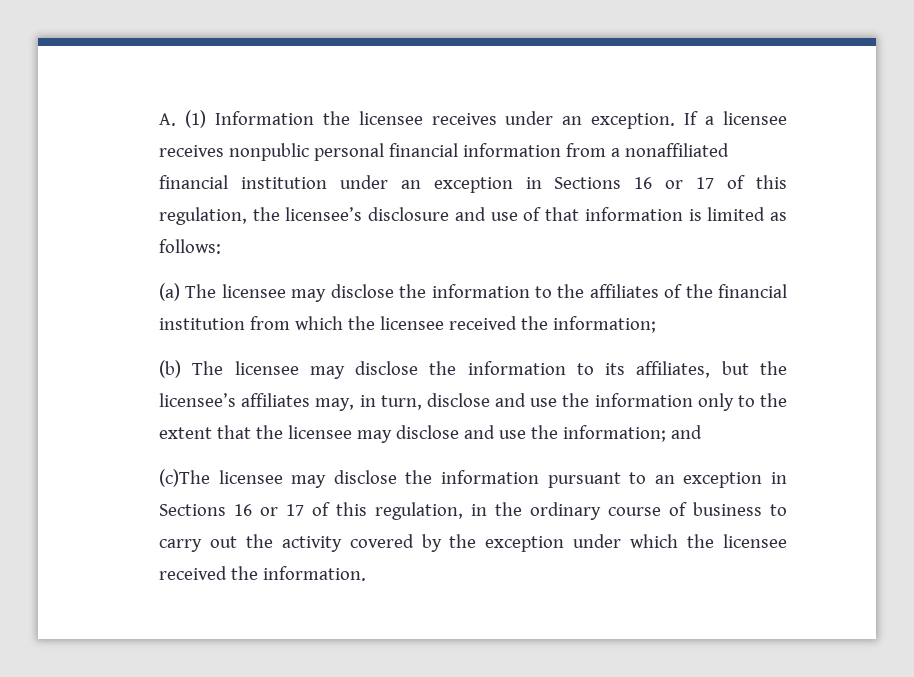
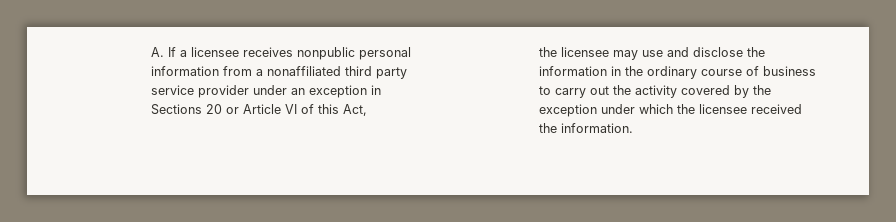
[184,110,676,129] (1) Information the licensee receives under an exception. -> (164, 52) none
[388,143,458,157] financial -> (411, 53) none
[159,175,327,189] financial institution -> [344,66,407,79] [150,85,249,98] third party service provider
[634,175,787,189] [159,207,787,225] [159,239,222,254] [159,283,787,302] [159,316,656,333] [159,360,787,379] [159,393,787,411] [159,425,702,443] [159,469,787,488] [159,502,464,520] 16 or 17 of this regulation, the licensee’s disclosure and use of that information is limited as follows: // (a) The licensee may disclose the information to the affiliates of the financial institution from which the licensee received the information; // (b) The licensee may disclose the information to its affiliates, but the licensee’s affiliates may, in turn, disclose and use the information only to the extent that the licensee may disclose and use the information; and // (c)The licensee may disclose the information pursuant to an exception in Sections 16 or 17 of this regulation, -> [205,104,367,116] [538,47,765,60] [538,66,607,76] 20 or Article VI of this Act, // the licensee may use and disclose the information

